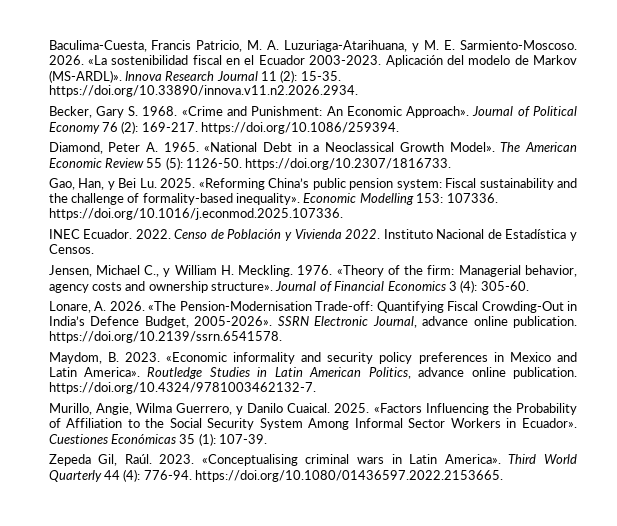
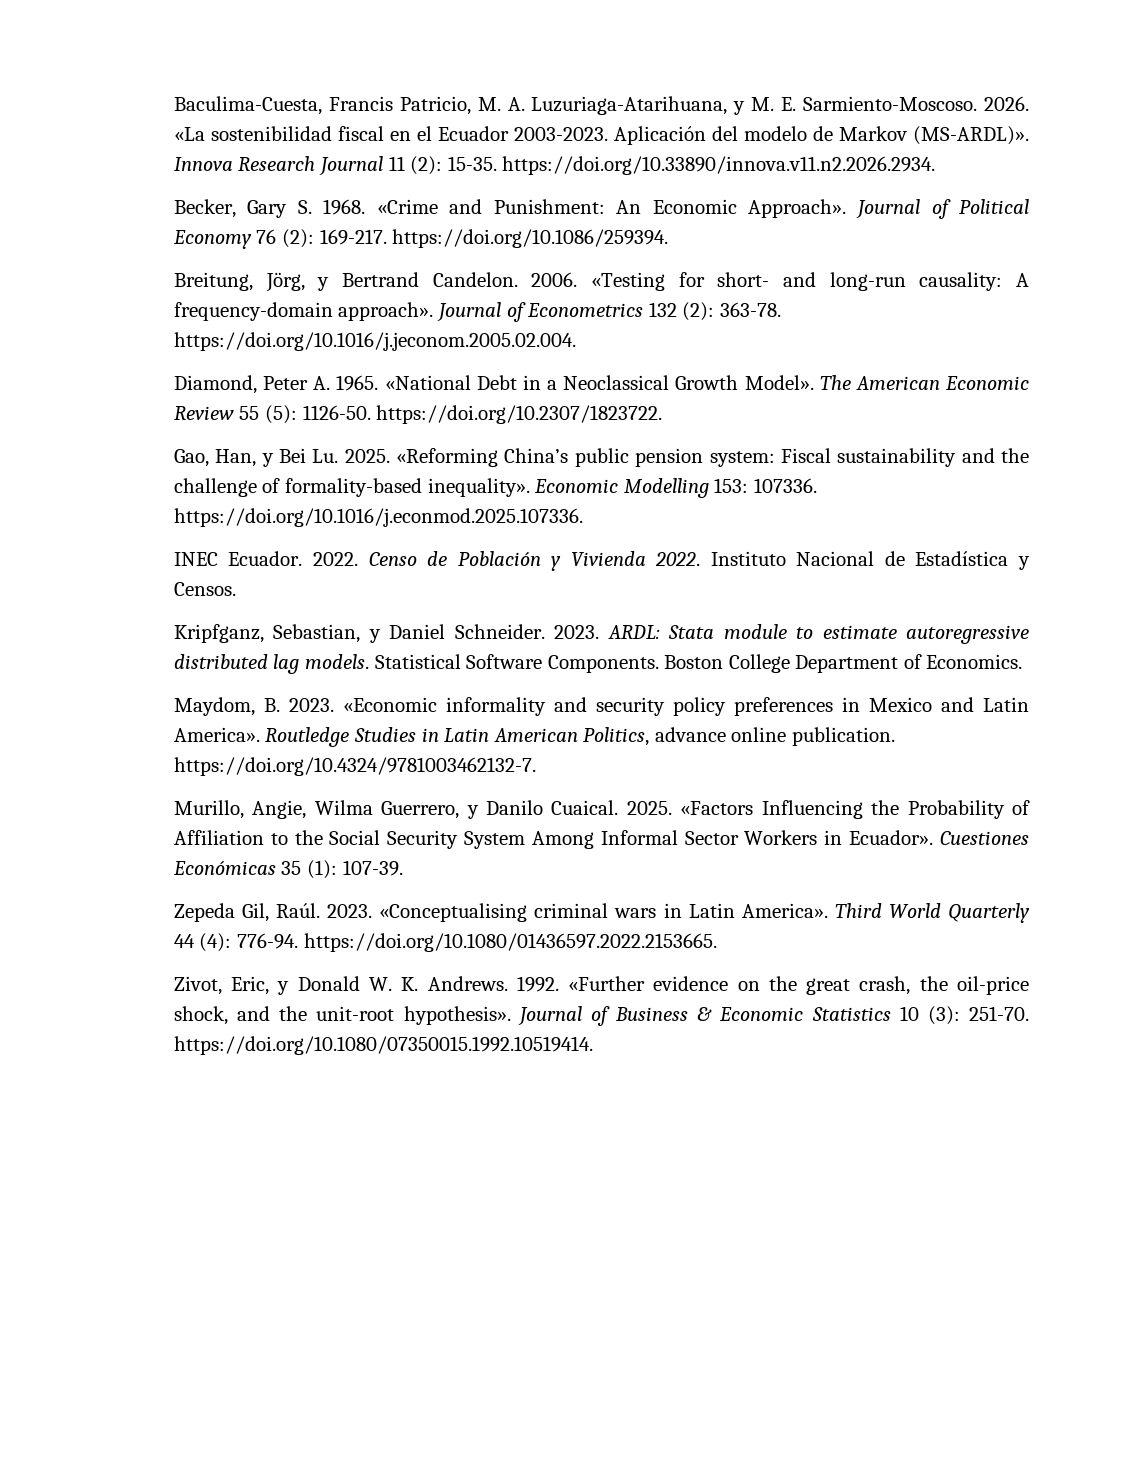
(400, 128) none -> [173,272,1030,292] [173,302,781,322] [173,332,576,351] // Breitung, Jörg, y Bertrand Candelon. 2006. «Testing for short- and long-run causality: A frequency-domain approach». Journal of Econometrics 132 (2): 363-78. https://doi.org/10.1016/j.jeconom.2005.02.004.
[245,158,452,170] https://doi.org/10.2307/1816733. -> [376,405,663,424] https://doi.org/10.2307/1823722.
[48,265,577,277] [48,280,529,293] [48,301,577,313] [48,316,577,328] [48,331,282,343] Jensen, Michael C., y William H. Meckling. 1976. «Theory of the firm: Managerial behavior, agency costs and ownership structure». Journal of Financial Economics 3 (4): 305-60. // Lonare, A. 2026. «The Pension-Modernisation Trade-off: Quantifying Fiscal Crowding-Out in India’s Defence Budget, 2005-2026». SSRN Electronic Journal, advance online publication. https://doi.org/10.2139/ssrn.6541578. -> [173,624,1029,644] [173,654,1023,674] Kripfganz, Sebastian, y Daniel Schneider. 2023. ARDL: Stata module to estimate autoregressive distributed lag models. Statistical Software Components. Boston College Department of Economics.
(504, 476) none -> [173,976,1030,995] [173,1006,1030,1026] [173,1036,593,1055] // Zivot, Eric, y Donald W. K. Andrews. 1992. «Further evidence on the great crash, the oil-price shock, and the unit-root hypothesis». Journal of Business & Economic Statistics 10 (3): 251-70. https://doi.org/10.1080/07350015.1992.10519414.

